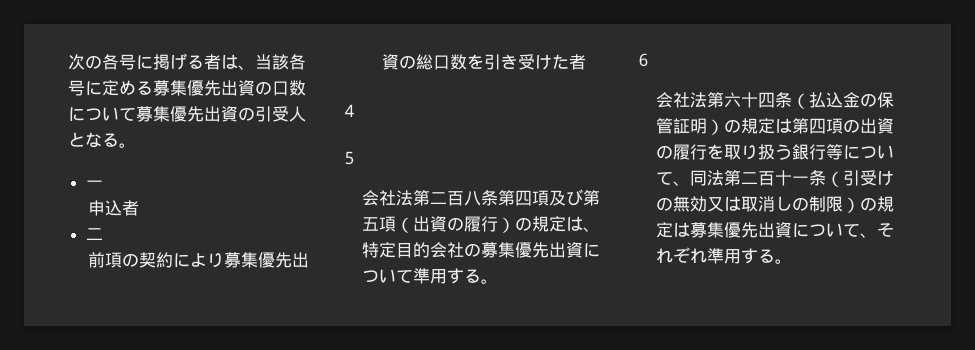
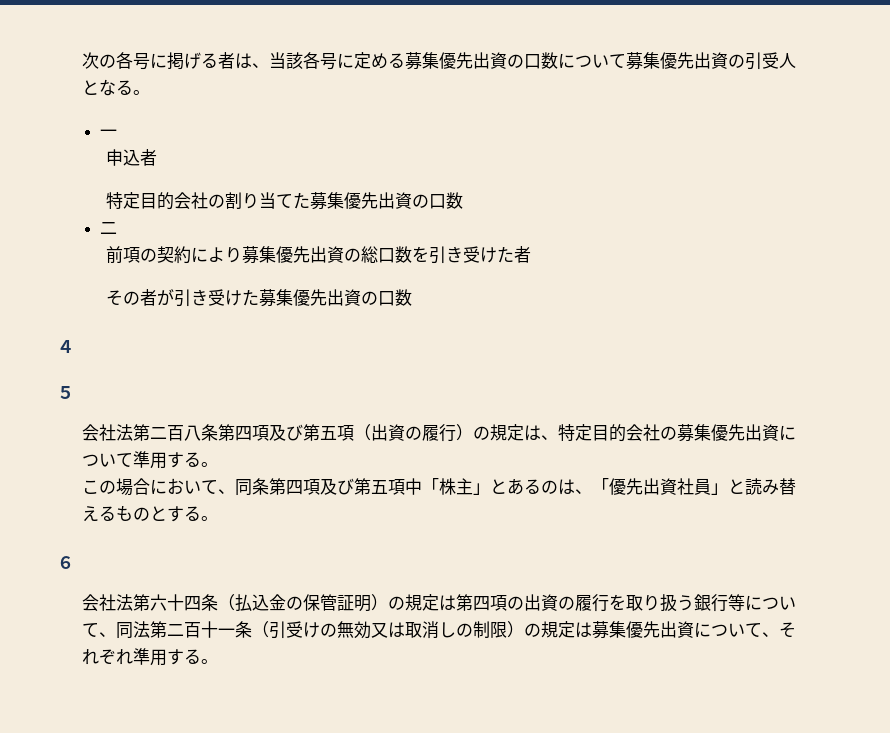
(140, 208) none -> [106,192,464,210] // 特定目的会社の割り当てた募集優先出資の口数
(587, 62) none -> [106,289,413,307] // その者が引き受けた募集優先出資の口数
(498, 281) none -> [81,478,796,496] [81,505,218,522] // この場合において、同条第四項及び第五項中「株主」とあるのは、「優先出資社員」と読み替えるものとする。

